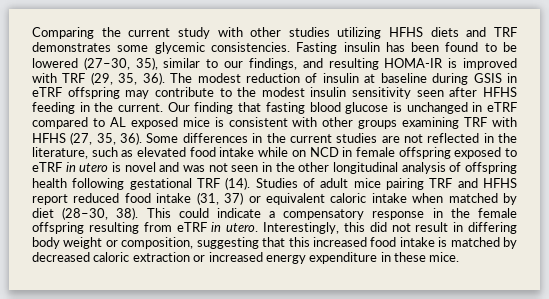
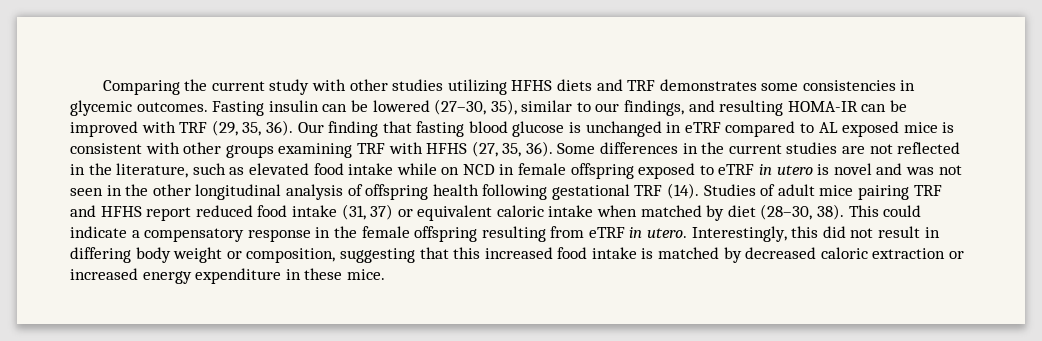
[154,42,497,54] glycemic consistencies. Fasting insulin has been found to -> [802,80,916,91] [70,100,348,116] consistencies in glycemic outcomes. Fasting insulin can
[448,58,458,68] is -> [861,100,908,112] can be
[170,73,518,85] [32,87,517,99] [32,102,164,114] The modest reduction of insulin at baseline during GSIS in eTRF offspring may contribute to the modest insulin sensitivity seen after HFHS feeding in the current. -> (293, 128) none

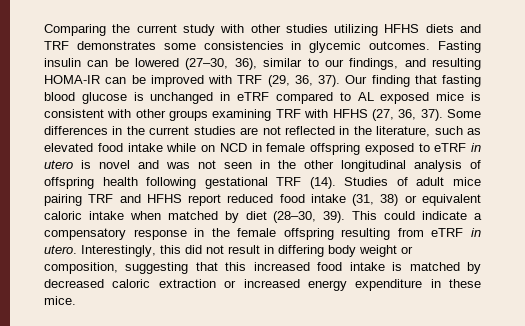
[490,99,517,115] 35), -> [234,58,257,70] 36),
[242,120,293,136] 35, 36). -> [294,75,340,87] 36, 37).
[502,141,553,157] 35, 36). -> [398,109,443,121] 36, 37).
[370,204,394,220] 37) -> [380,194,399,206] 38)
[817,204,845,220] 38). -> [323,211,346,223] 39).

